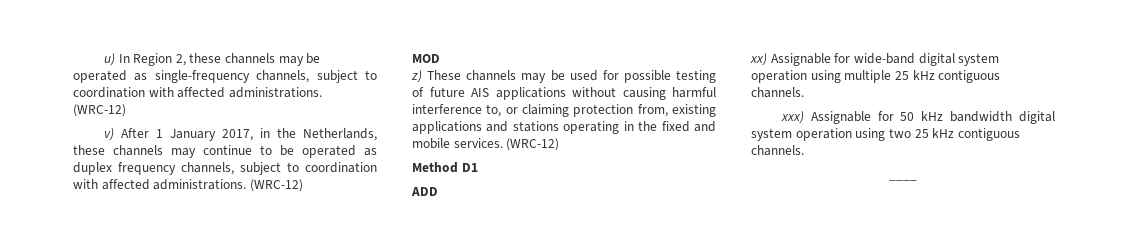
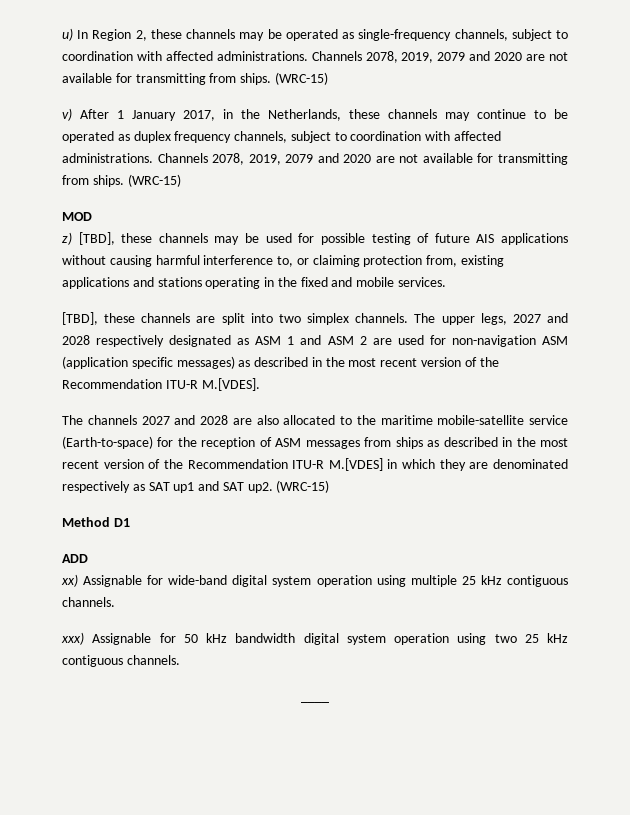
[73,104,126,117] (WRC-12) -> [311,51,568,63] [62,72,328,85] Channels 2078, 2019, 2079 and 2020 are not available for transmitting from ships. (WRC-15)
[249,179,303,192] (WRC-12) -> [157,153,568,165] [62,174,181,187] Channels 2078, 2019, 2079 and 2020 are not available for transmitting from ships. (WRC-15)
[427,70,462,80] These -> [78,232,153,245] [TBD], these
[506,138,560,151] (WRC-12) -> [62,312,568,325] [62,335,569,347] [62,356,499,369] [62,378,260,391] [62,415,568,425] [62,436,568,449] [62,458,568,471] [62,480,330,493] // [TBD], these channels are split into two simplex channels. The upper legs, 2027 and 2028 respectively designated as ASM 1 and ASM 2 are used for non-navigation ASM (application specific messages) as described in the most recent version of the Recommendation ITU-R M.[VDES]. // The channels 2027 and 2028 are also allocated to the maritime mobile-satellite service (Earth-to-space) for the reception of ASM messages from ships as described in the most recent version of the Recommendation ITU-R M.[VDES] in which they are denominated respectively as SAT up1 and SAT up2. (WRC-15)

